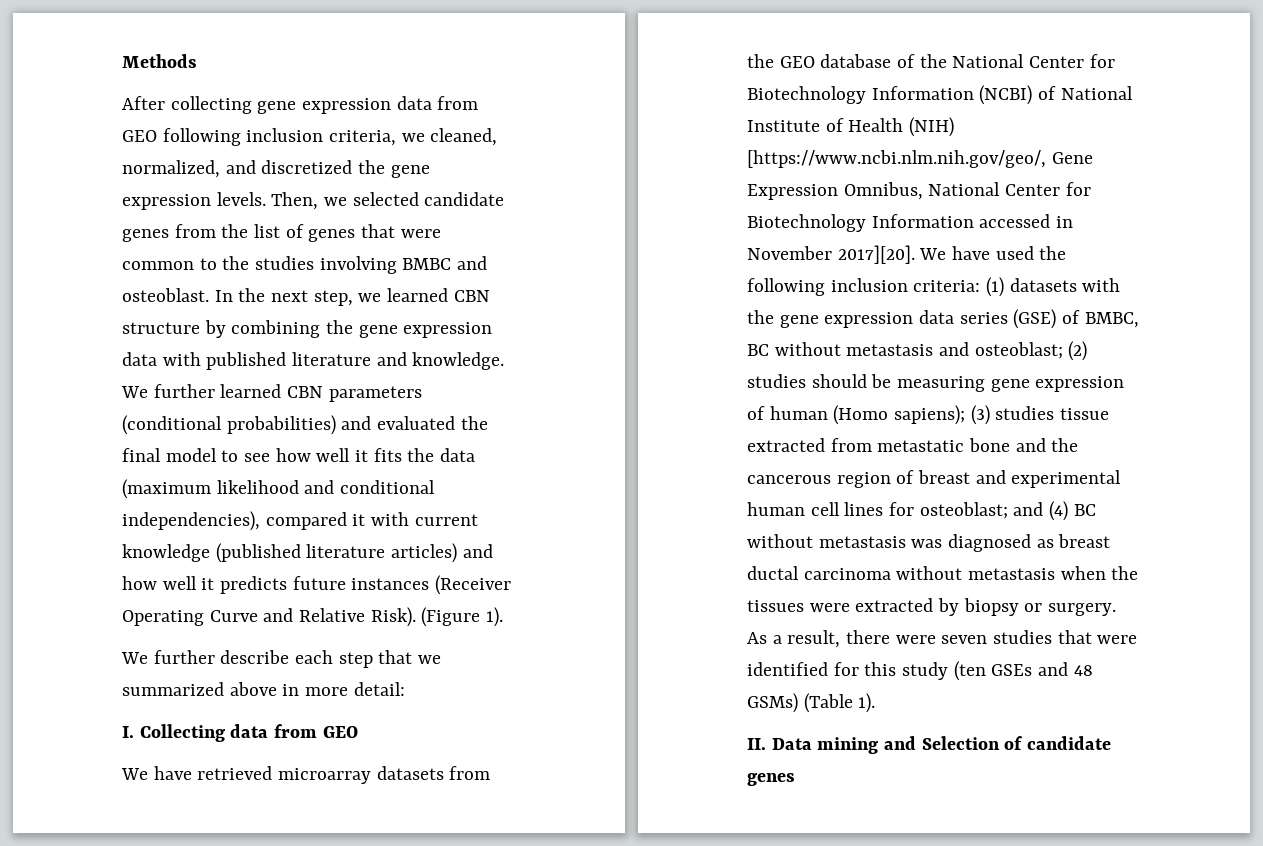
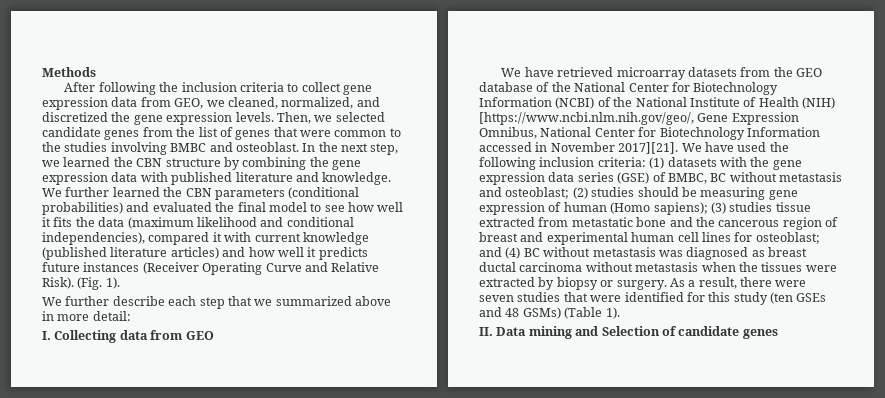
[170,96,479,114] [122,128,397,146] collecting gene expression data from GEO following inclusion criteria, -> [98,82,373,95] [42,97,204,110] following the inclusion criteria to collect gene expression data from GEO,
(449, 295) none -> [113,157,133,167] the
(282, 391) none -> [163,187,183,197] the
[421,607,481,627] (Figure -> [77,277,103,290] (Fig.
(1057, 93) none -> [613,97,633,107] the
[837,245,915,264] 2017][20]. -> [618,142,679,154] 2017][21].

